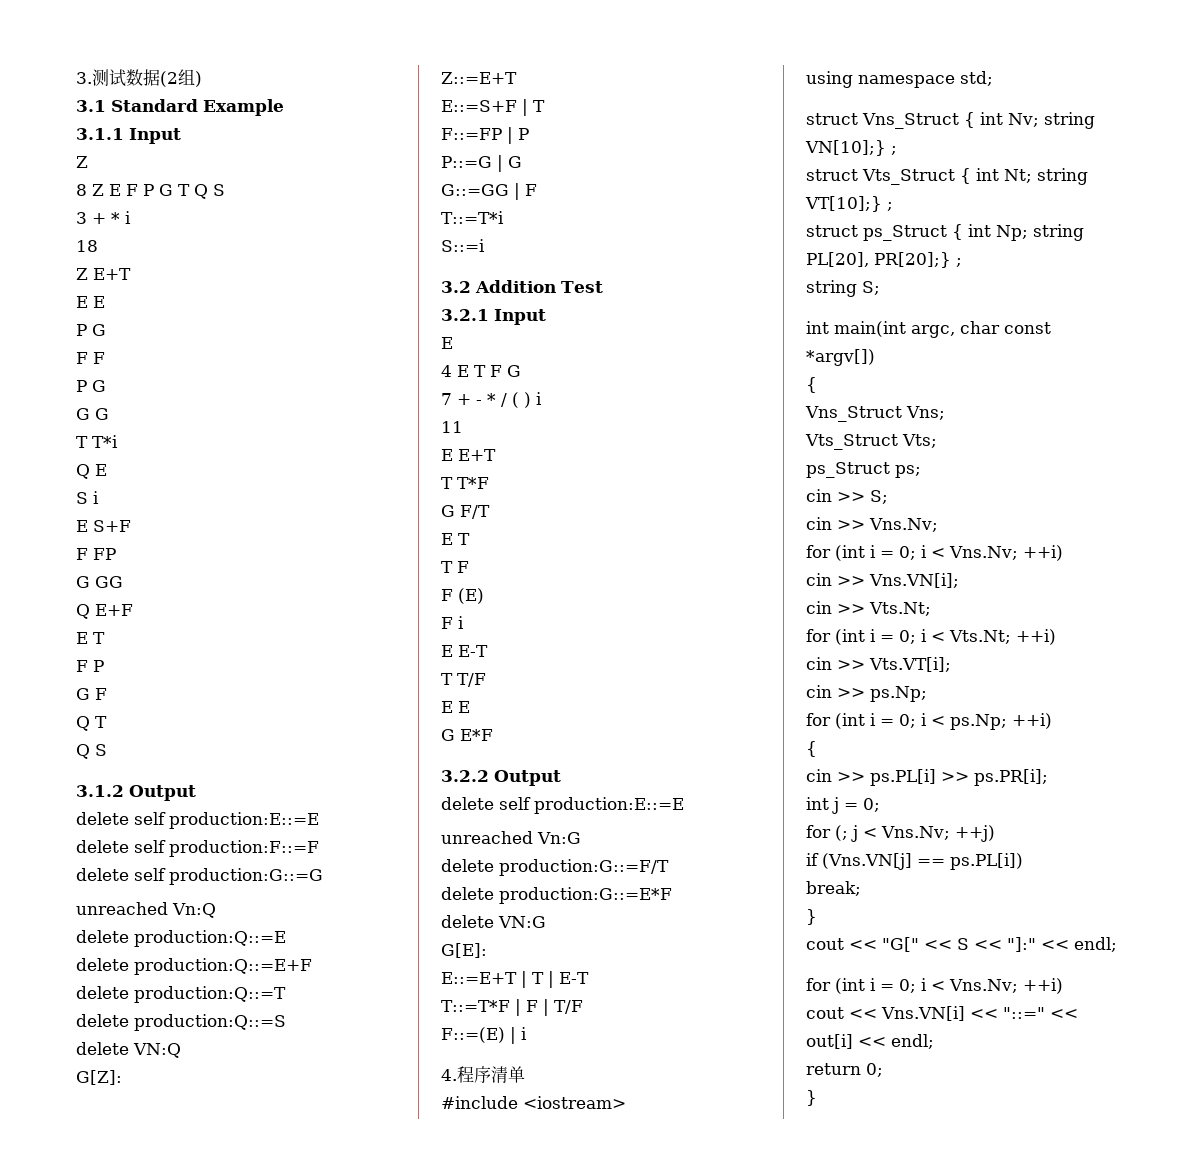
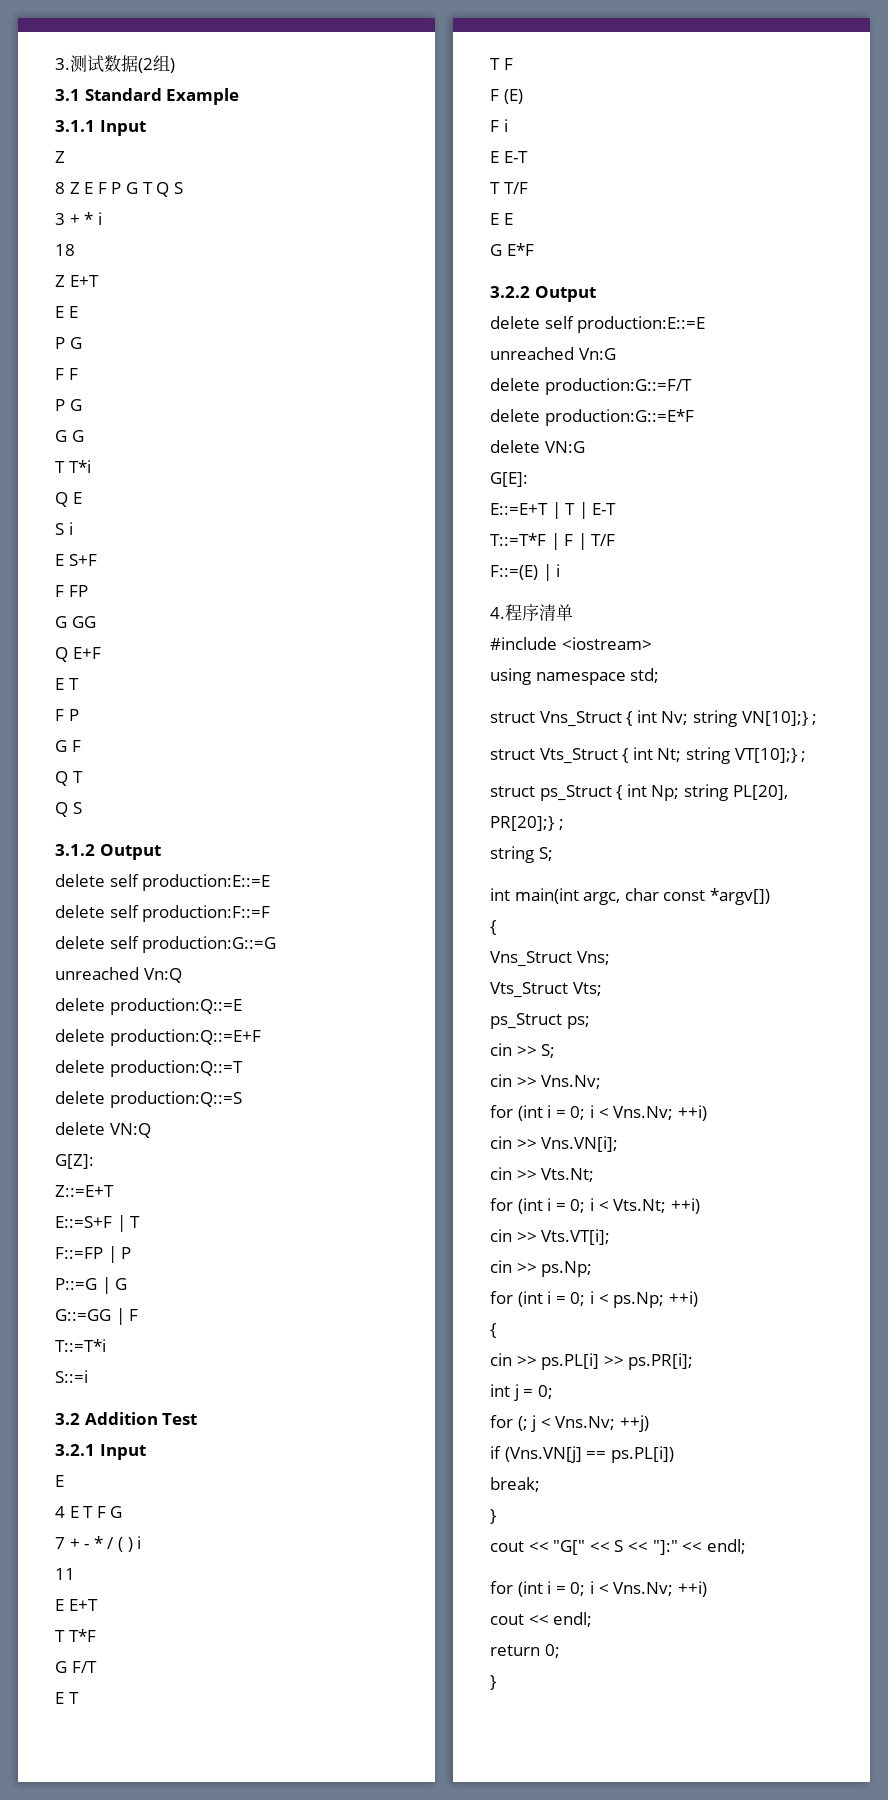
[881,1006,1078,1021] [806,1034,886,1049] Vns.VN[i] << "::=" << out[i] << -> (549, 1620) none

